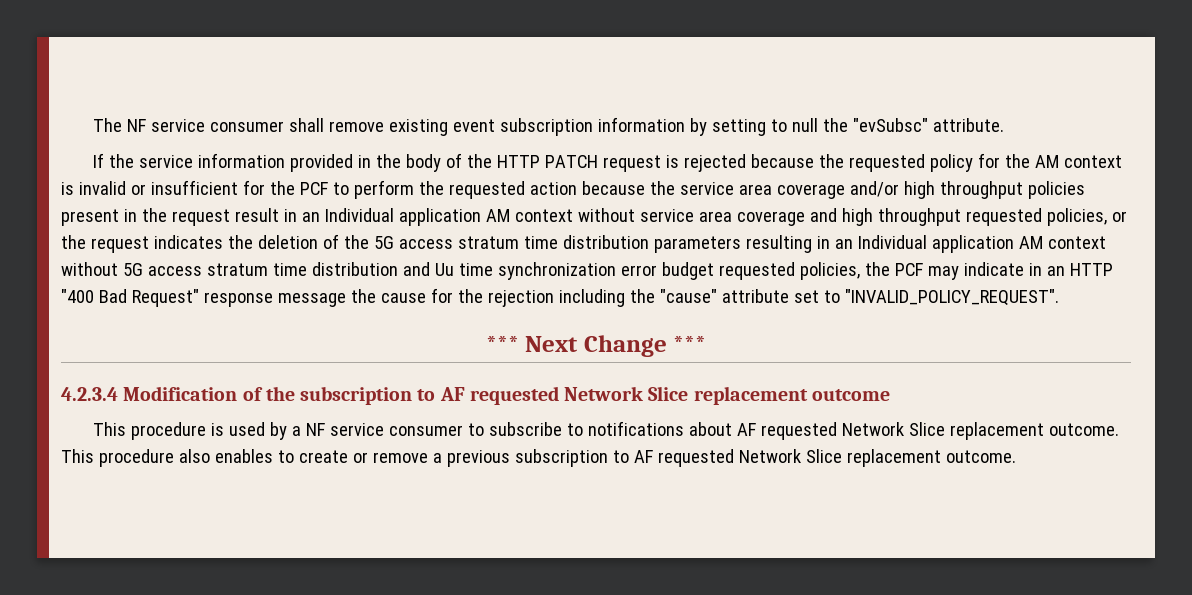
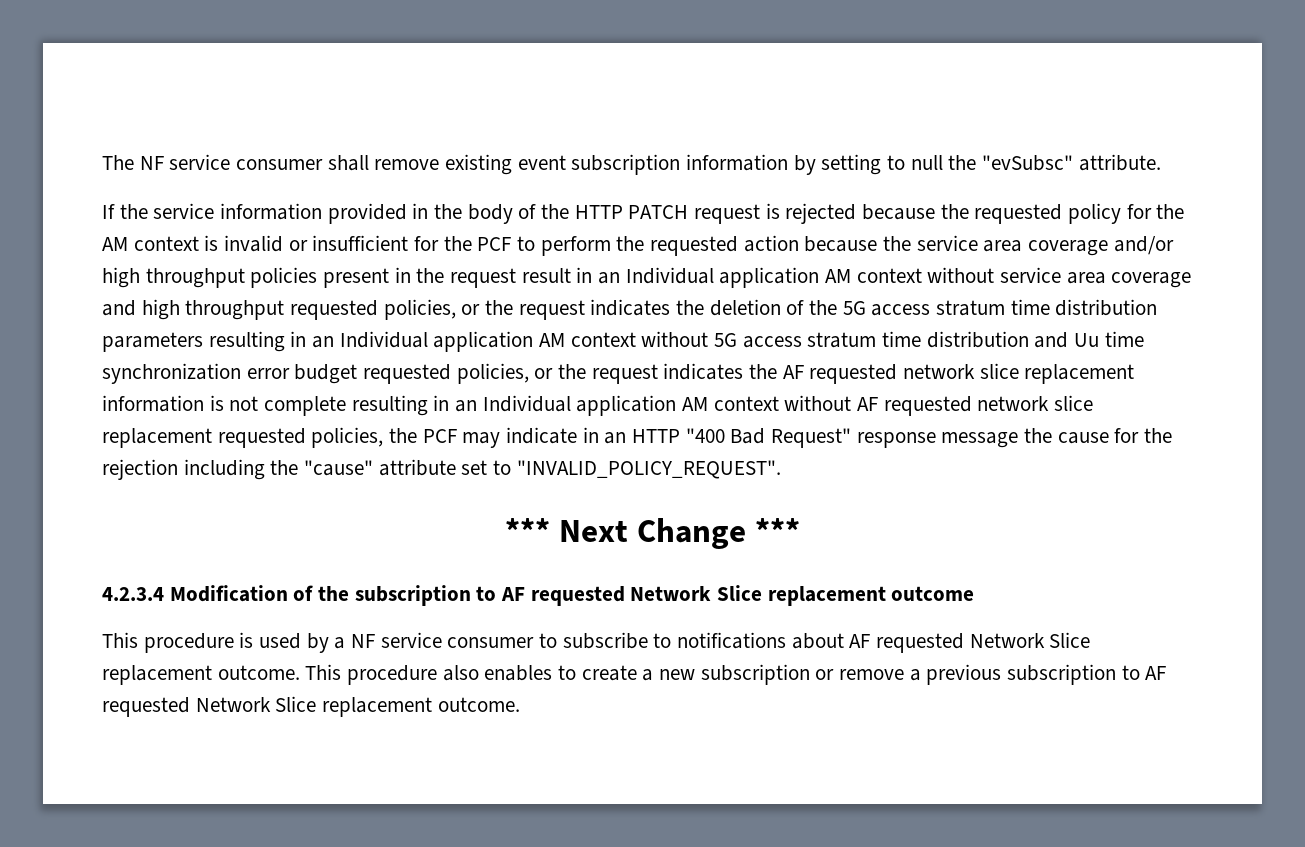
(860, 271) none -> [534,363,1135,384] [102,395,1094,416] [102,427,384,448] or the request indicates the AF requested network slice replacement information is not complete resulting in an Individual application AM context without AF requested network slice replacement requested policies,
(348, 456) none -> [642,664,810,685] a new subscription

